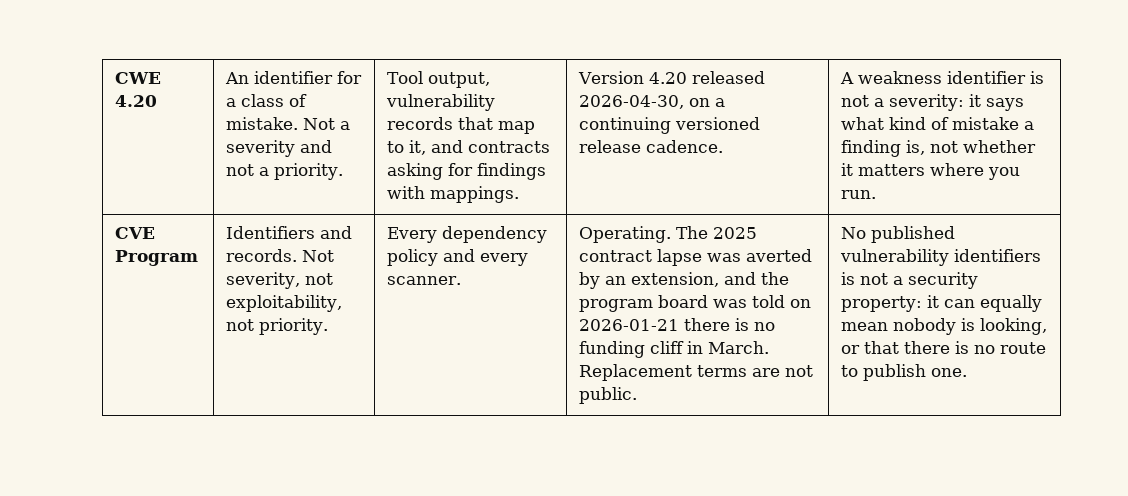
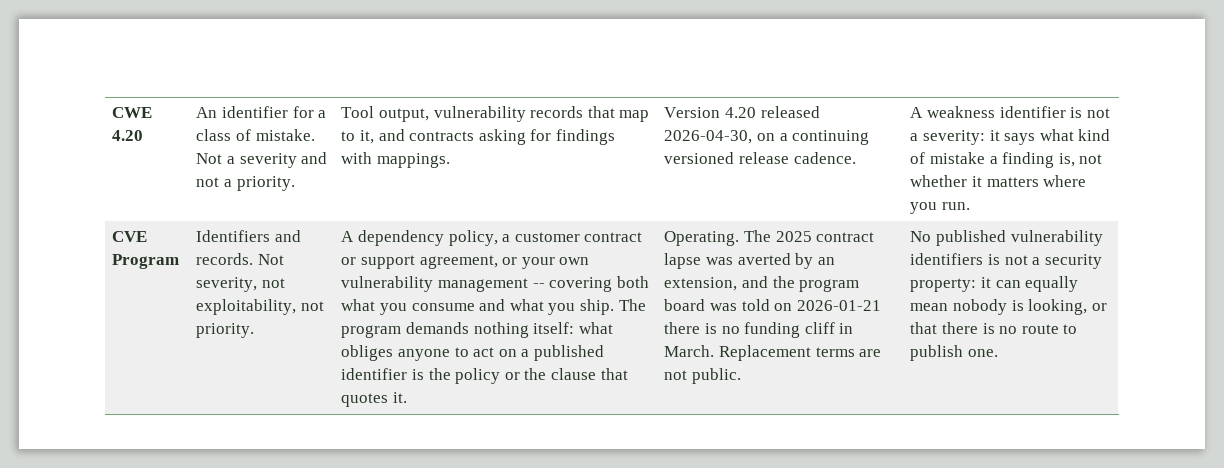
[386,226,547,243] [386,249,528,266] [386,276,461,285] Every dependency policy and every scanner. -> [341,230,643,246] [341,255,590,269] [341,276,649,292] [341,299,646,315] [341,322,613,338] [341,345,605,361] [341,368,628,384] [341,392,408,407] A dependency policy, a customer contract or support agreement, or your own vulnerability management -- covering both what you consume and what you ship. The program demands nothing itself: what obliges anyone to act on a published identifier is the policy or the clause that quotes it.

